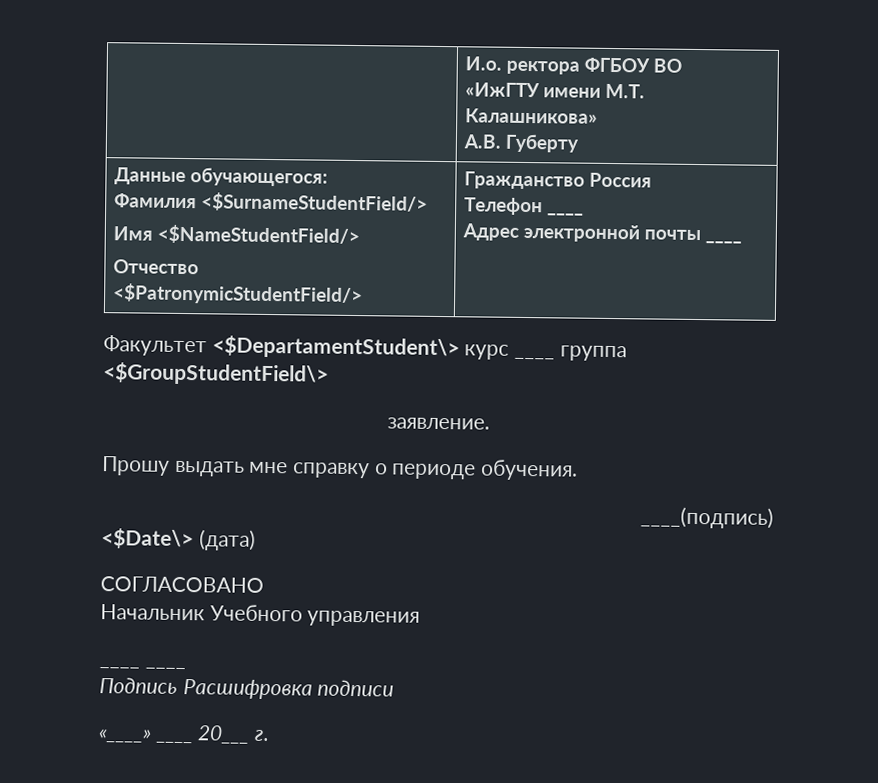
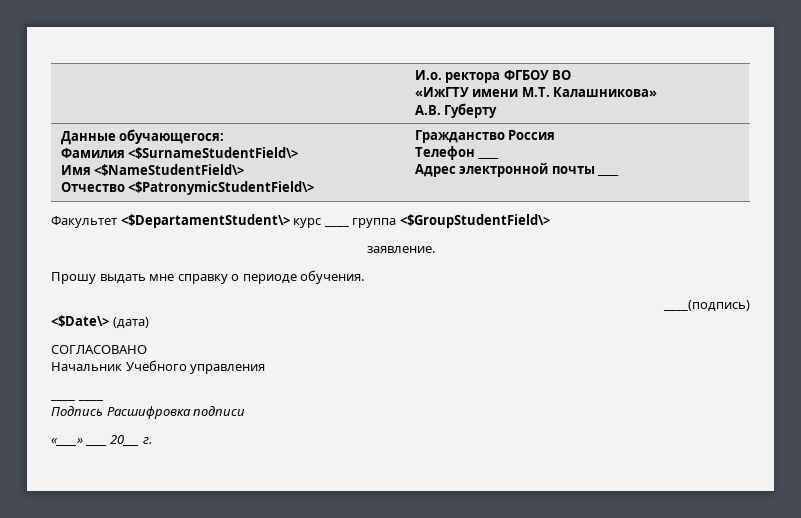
[201,192,429,213] <$SurnameStudentField/> -> [128,147,299,159] <$SurnameStudentField\>
[157,224,361,246] <$NameStudentField/> -> [94,164,245,176] <$NameStudentField\>
[112,283,363,306] <$PatronymicStudentField/> -> [128,181,315,195] <$PatronymicStudentField\>

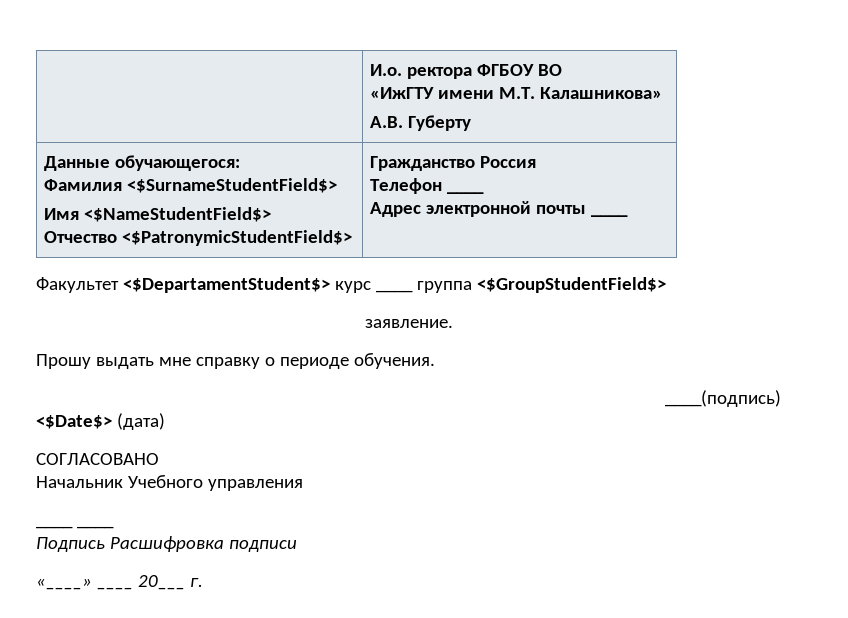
[128,147,299,159] <$SurnameStudentField\> -> [127,178,338,193] <$SurnameStudentField$>
[94,164,245,176] <$NameStudentField\> -> [84,207,272,222] <$NameStudentField$>
[128,181,315,195] <$PatronymicStudentField\> -> [122,230,353,246] <$PatronymicStudentField$>
[120,214,290,228] <$DepartamentStudent\> -> [122,277,330,293] <$DepartamentStudent$>
[399,214,550,228] <$GroupStudentField\> -> [476,277,666,293] <$GroupStudentField$>
[51,315,109,327] <$Date\> -> [36,415,112,429] <$Date$>

